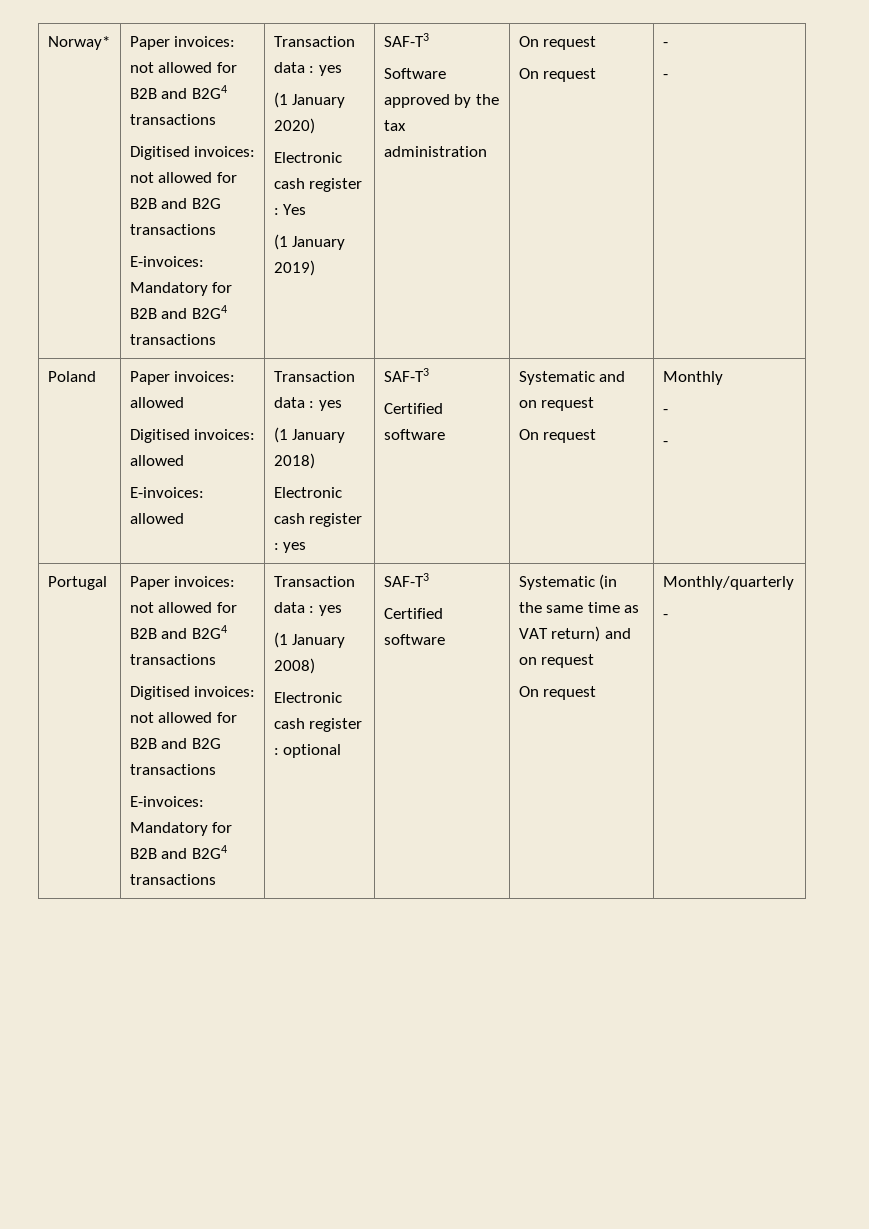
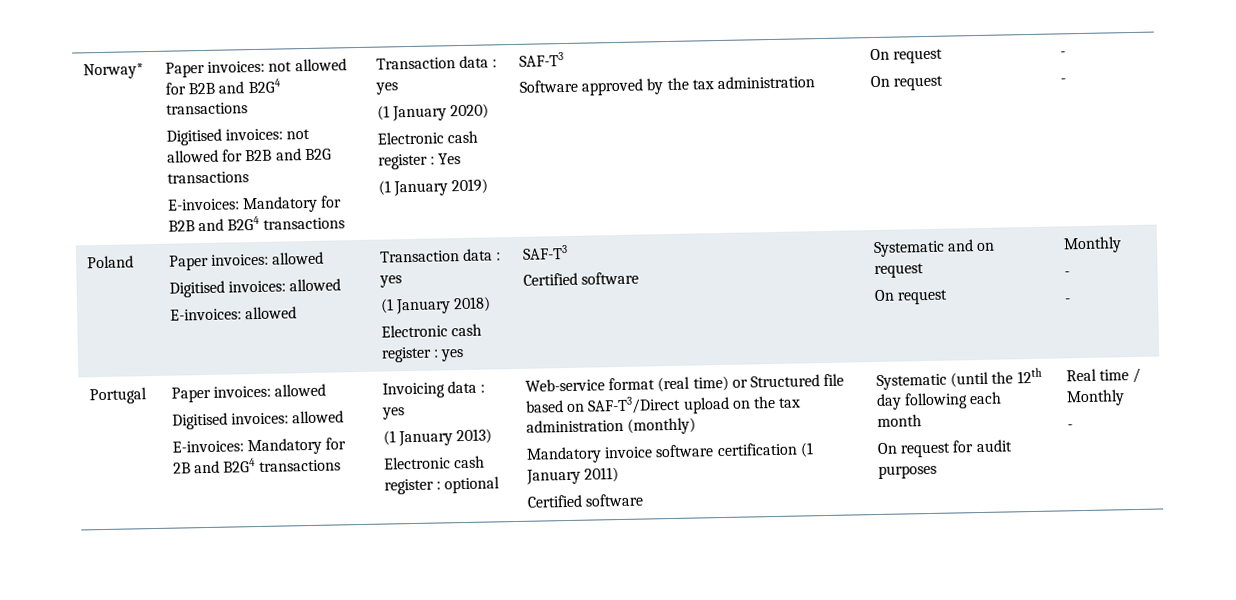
[129,602,237,613] [129,625,227,639] [129,654,216,665] [129,686,256,700] [129,712,237,723] [129,738,221,749] [129,764,216,775] [129,796,204,807] [129,822,233,836] [129,845,227,859] [129,874,216,885] [273,576,355,587] [273,602,342,616] [273,632,346,648] [273,658,315,674] not allowed for B2B and B2G4 transactions // Digitised invoices: not allowed for B2B and B2G transactions // E-invoices: Mandatory for B2B and B2G4 transactions | Transaction data : yes // (1 January 2008) -> [274,383,327,397] [171,410,345,430] [171,437,347,456] [172,458,341,474] [381,380,486,399] [381,407,405,420] [382,428,493,447] allowed // Digitised invoices: allowed // E-invoices: Mandatory for 2B and B2G4 transactions | Invoicing data : yes // (1 January 2013)
[383,573,429,587] [383,608,443,619] [383,634,445,645] [518,574,618,590] [518,602,640,613] [518,626,631,642] [518,654,595,668] [518,686,597,700] [662,576,794,590] SAF-T3 // Certified software | Systematic (in the same time as VAT return) and on request // On request | Monthly/quarterly -> [524,373,845,393] [524,395,802,415] [525,417,696,435] [525,442,814,464] [525,467,619,485] [526,493,643,508] [875,367,1042,391] [875,391,1003,411] [876,414,922,428] [876,439,1013,458] [877,464,937,480] [1065,367,1142,384] [1065,389,1125,407] Web-service format (real time) or Structured file based on SAF-T3/Direct upload on the tax administration (monthly) // Mandatory invoice software certification (1 January 2011) // Certified software | Systematic (until the 12th day following each month // On request for audit purposes | Real time / Monthly

